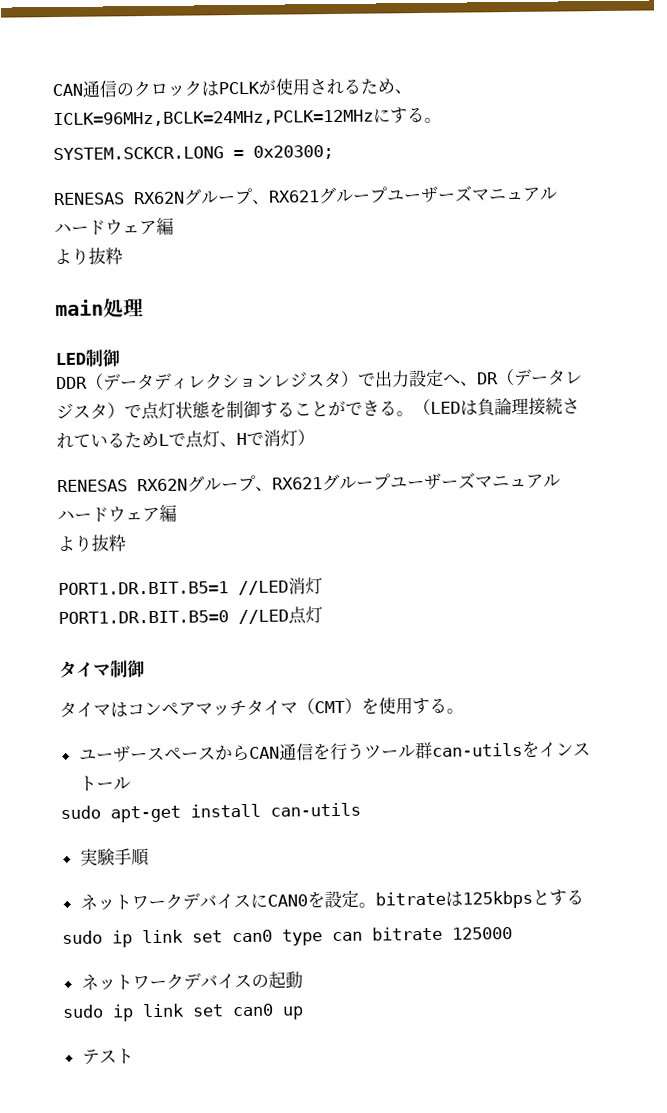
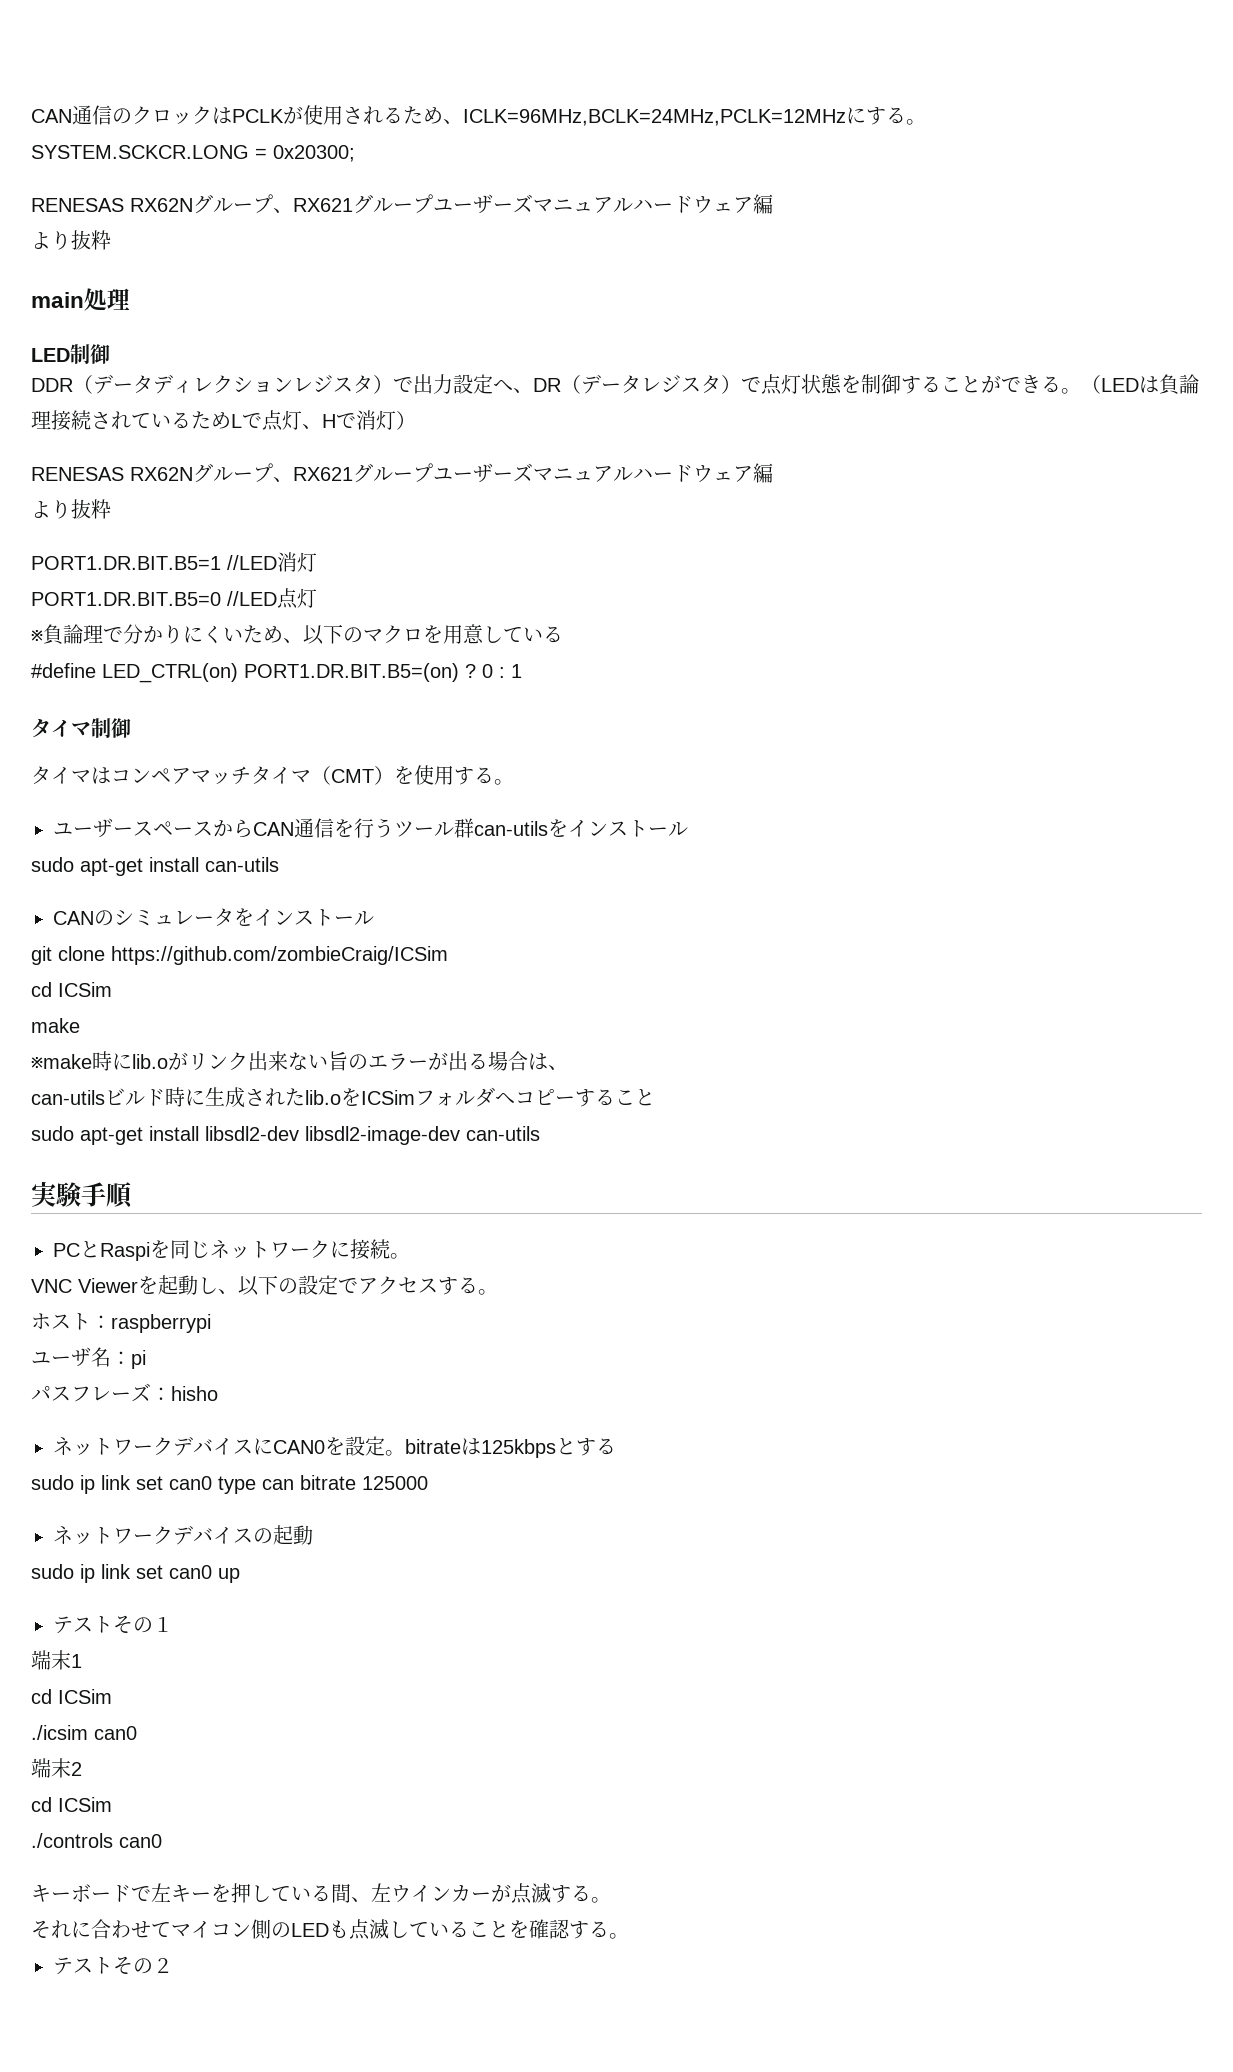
(323, 615) none -> [31,624,563,645] [31,663,522,683] // ※負論理で分かりにくいため、以下のマクロを用意している // #define LED_CTRL(on) PORT1.DR.BIT.B5=(on) ? 0 : 1
[79,848,150,867] 実験手順 -> [53,908,374,926] [31,946,448,965] [31,982,112,997] [31,1018,80,1033] [31,1051,568,1071] [31,1087,655,1108] [31,1126,540,1145] [31,1181,133,1208] [53,1239,410,1261] [31,1275,498,1296] [31,1313,211,1333] [31,1347,146,1369] [31,1383,218,1402] CANのシミュレータをインストール // git clone https://github.com/zombieCraig/ICSim // cd ICSim // make // ※make時にlib.oがリンク出来ない旨のエラーが出る場合は、 // can-utilsビルド時に生成されたlib.oをICSimフォルダへコピーすること // sudo apt-get install libsdl2-dev libsdl2-image-dev can-utils // 実験手順 // PCとRaspiを同じネットワークに接続。 // VNC Viewerを起動し、以下の設定でアクセスする。 // ホスト：raspberrypi // ユーザ名：pi // パスフレーズ：hisho
(134, 1056) none -> [113,1615,173,1633] [31,1650,82,1670] [31,1689,112,1704] [31,1725,137,1740] [31,1758,82,1778] [31,1797,112,1812] [31,1833,162,1848] [31,1883,611,1904] [31,1919,629,1940] [53,1956,173,1975] その１ // 端末1 // cd ICSim // ./icsim can0 // 端末2 // cd ICSim // ./controls can0 // キーボードで左キーを押している間、左ウインカーが点滅する。 // それに合わせてマイコン側のLEDも点滅していることを確認する。 // テストその２

